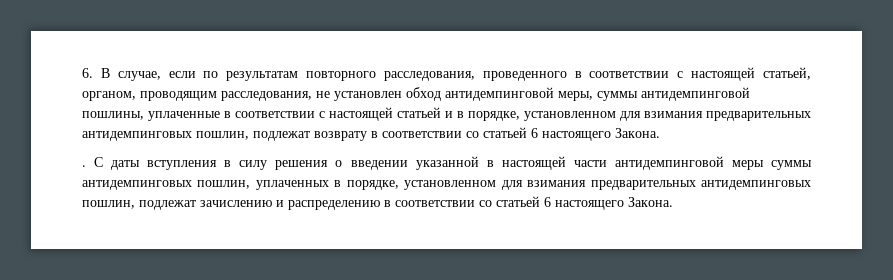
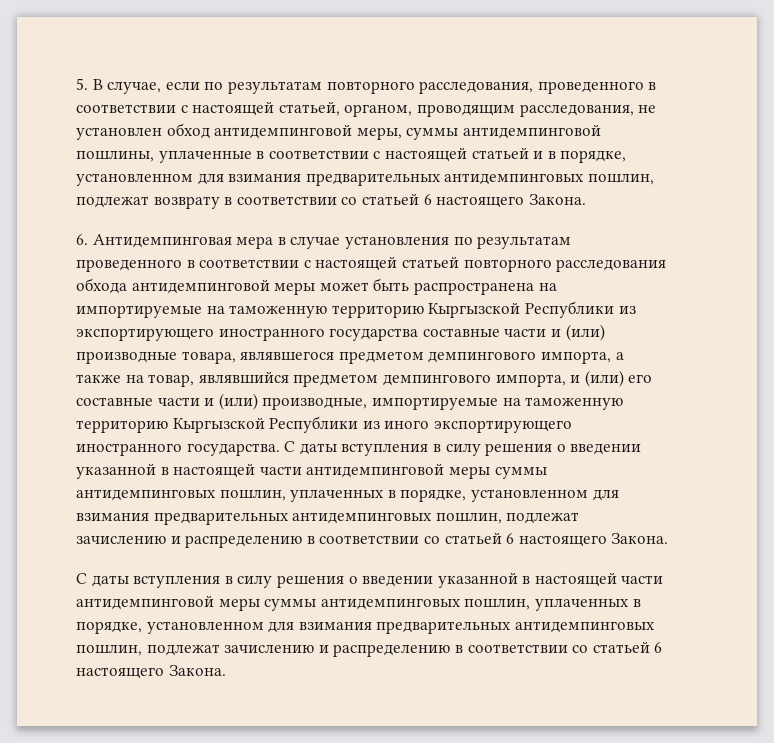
[82,68,93,78] 6. -> [76,78,88,90] 5.
[82,165,86,167] . -> [76,234,572,249] [76,256,667,272] [76,278,557,295] [76,301,636,318] [76,324,605,341] [76,351,624,364] [76,370,653,387] [76,393,624,410] [76,416,572,433] [76,443,280,456] 6. Антидемпинговая мера в случае установления по результатам проведенного в соответствии с настоящей статьей повторного расследования обхода антидемпинговой меры может быть распространена на импортируемые на таможенную территорию Кыргызской Республики из экспортирующего иностранного государства составные части и (или) производные товара, являвшегося предметом демпингового импорта, а также на товар, являвшийся предметом демпингового импорта, и (или) его составные части и (или) производные, импортируемые на таможенную территорию Кыргызской Республики из иного экспортирующего иностранного государства.
(673, 202) none -> [76,572,664,588] [76,595,641,611] [76,621,655,634] [76,641,663,657] [76,665,226,679] // С даты вступления в силу решения о введении указанной в настоящей части антидемпинговой меры суммы антидемпинговых пошлин, уплаченных в порядке, установленном для взимания предварительных антидемпинговых пошлин, подлежат зачислению и распределению в соответствии со статьей 6 настоящего Закона.

